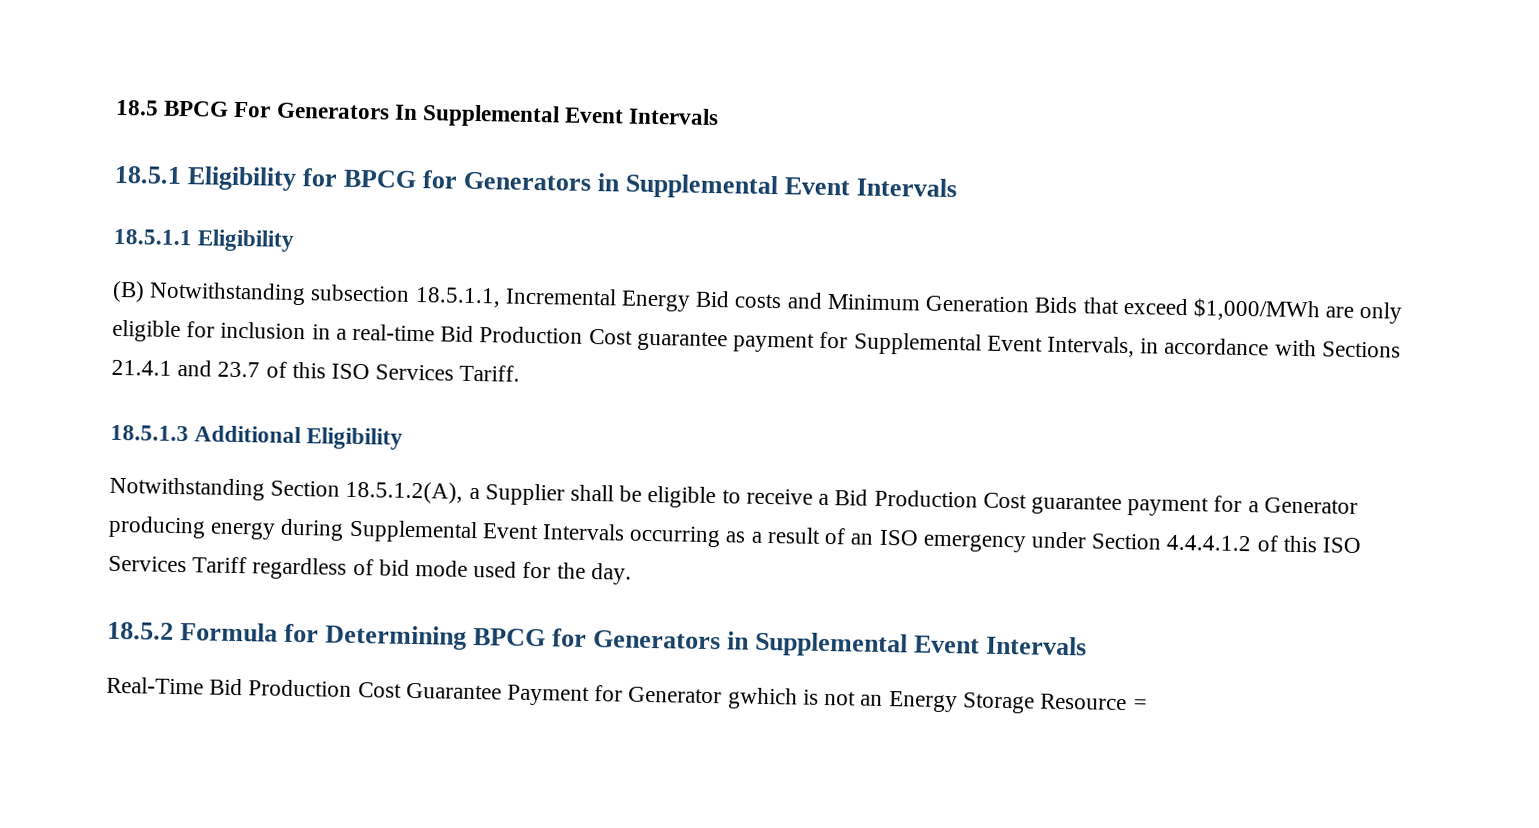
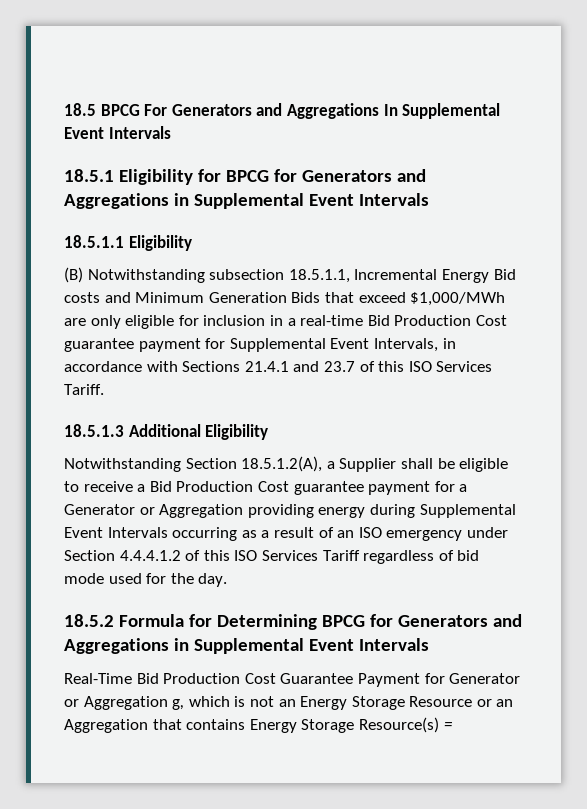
(390, 111) none -> [256,103,379,119] and Aggregations
(593, 181) none -> [396,169,426,182] [64,193,169,209] and Aggregations
[108,515,206,539] producing -> [139,504,314,518] or Aggregation providing
(722, 640) none -> [492,614,522,627] [64,638,169,654] and Aggregations
[727,687,798,710] gwhich -> [64,696,230,710] or Aggregation g, which
(1127, 702) none -> [476,699,514,707] [64,717,439,733] or an Aggregation that contains Energy Storage Resource(s)

